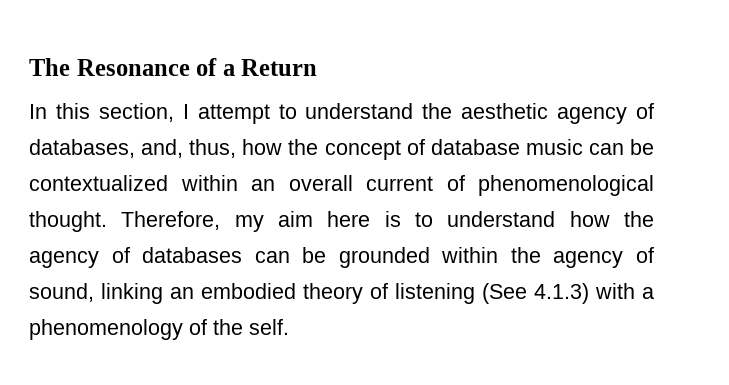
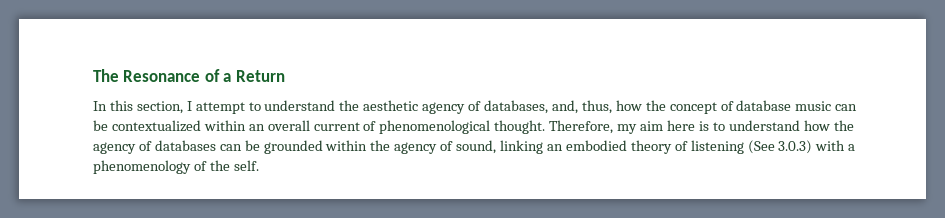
[534,283,589,304] 4.1.3) -> [778,140,813,154] 3.0.3)

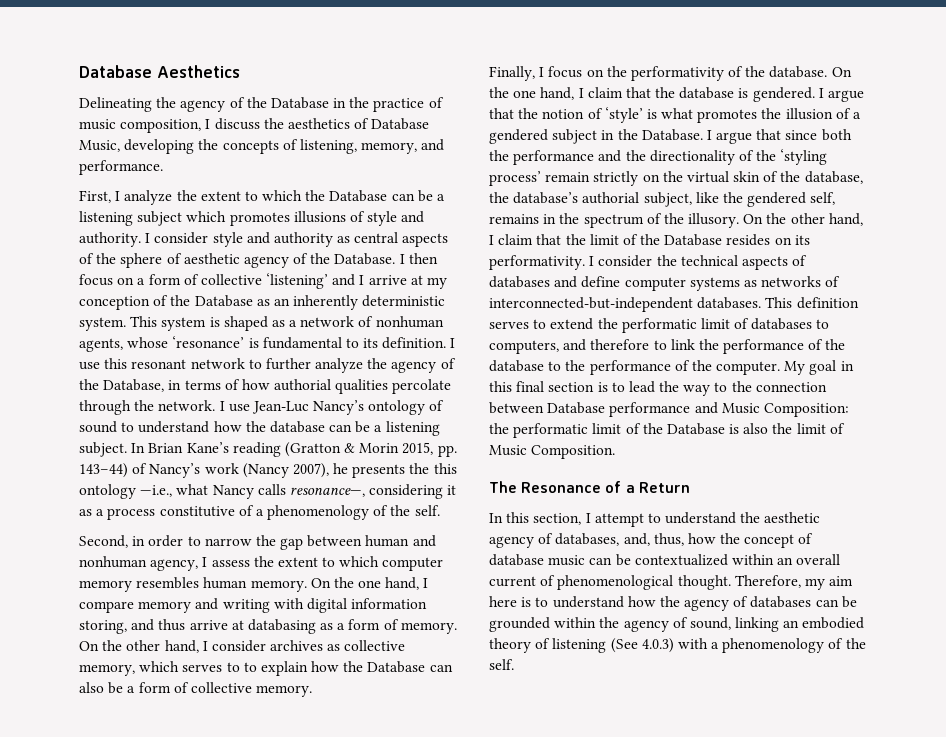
(93, 75) none -> [79,65,240,78] [79,97,444,112] [79,118,430,133] [79,139,445,154] [79,160,163,175] [79,190,446,205] [79,211,425,226] [79,232,449,247] [79,253,438,268] [79,273,448,289] [79,295,446,310] [79,316,444,331] [79,336,456,352] [79,358,456,373] [79,379,452,394] [79,400,445,415] [79,421,440,436] [79,442,457,457] [79,463,457,478] [79,484,457,499] [79,505,440,520] [79,535,436,550] [79,556,444,571] [79,577,429,592] [79,598,428,613] [79,619,457,634] [79,640,406,653] [79,661,453,676] [79,682,313,697] [489,66,852,81] [489,87,865,102] [489,107,862,123] [489,129,852,144] [489,149,828,165] [489,171,863,186] [489,192,836,207] [489,213,863,228] [489,234,810,246] [489,255,808,270] [489,276,841,291] [489,297,859,312] [489,318,830,333] [489,339,846,354] [489,360,854,375] [489,381,827,396] [489,402,849,417] [489,423,845,438] [489,445,616,459] Database Aesthetics // Delineating the agency of the Database in the practice of music composition, I discuss the aesthetics of Database Music, developing the concepts of listening, memory, and performance. // First, I analyze the extent to which the Database can be a listening subject which promotes illusions of style and authority. I consider style and authority as central aspects of the sphere of aesthetic agency of the Database. I then focus on a form of collective ‘listening’ and I arrive at my conception of the Database as an inherently deterministic system. This system is shaped as a network of nonhuman agents, whose ‘resonance’ is fundamental to its definition. I use this resonant network to further analyze the agency of the Database, in terms of how authorial qualities percolate through the network. I use Jean-Luc Nancy’s ontology of sound to understand how the database can be a listening subject. In Brian Kane’s reading (Gratton & Morin 2015, pp. 143–44) of Nancy’s work (Nancy 2007), he presents the this ontology —i.e., what Nancy calls resonance—, considering it as a process constitutive of a phenomenology of the self. // Second, in order to narrow the gap between human and nonhuman agency, I assess the extent to which computer memory resembles human memory. On the one hand, I compare memory and writing with digital information storing, and thus arrive at databasing as a form of memory. On the other hand, I consider archives as collective memory, which serves to to explain how the Database can also be a form of collective memory. // Finally, I focus on the performativity of the database. On the one hand, I claim that the database is gendered. I argue that the notion of ‘style’ is what promotes the illusion of a gendered subject in the Database. I argue that since both the performance and the directionality of the ‘styling process’ remain strictly on the virtual skin of the database, the database’s authorial subject, like the gendered self, remains in the spectrum of the illusory. On the other hand, I claim that the limit of the Database resides on its performativity. I consider the technical aspects of databases and define computer systems as networks of interconnected-but-independent databases. This definition serves to extend the performatic limit of databases to computers, and therefore to link the performance of the database to the performance of the computer. My goal in this final section is to lead the way to the connection between Database performance and Music Composition: the performatic limit of the Database is also the limit of Music Composition. //
[778,140,813,154] 3.0.3) -> [641,638,674,653] 4.0.3)

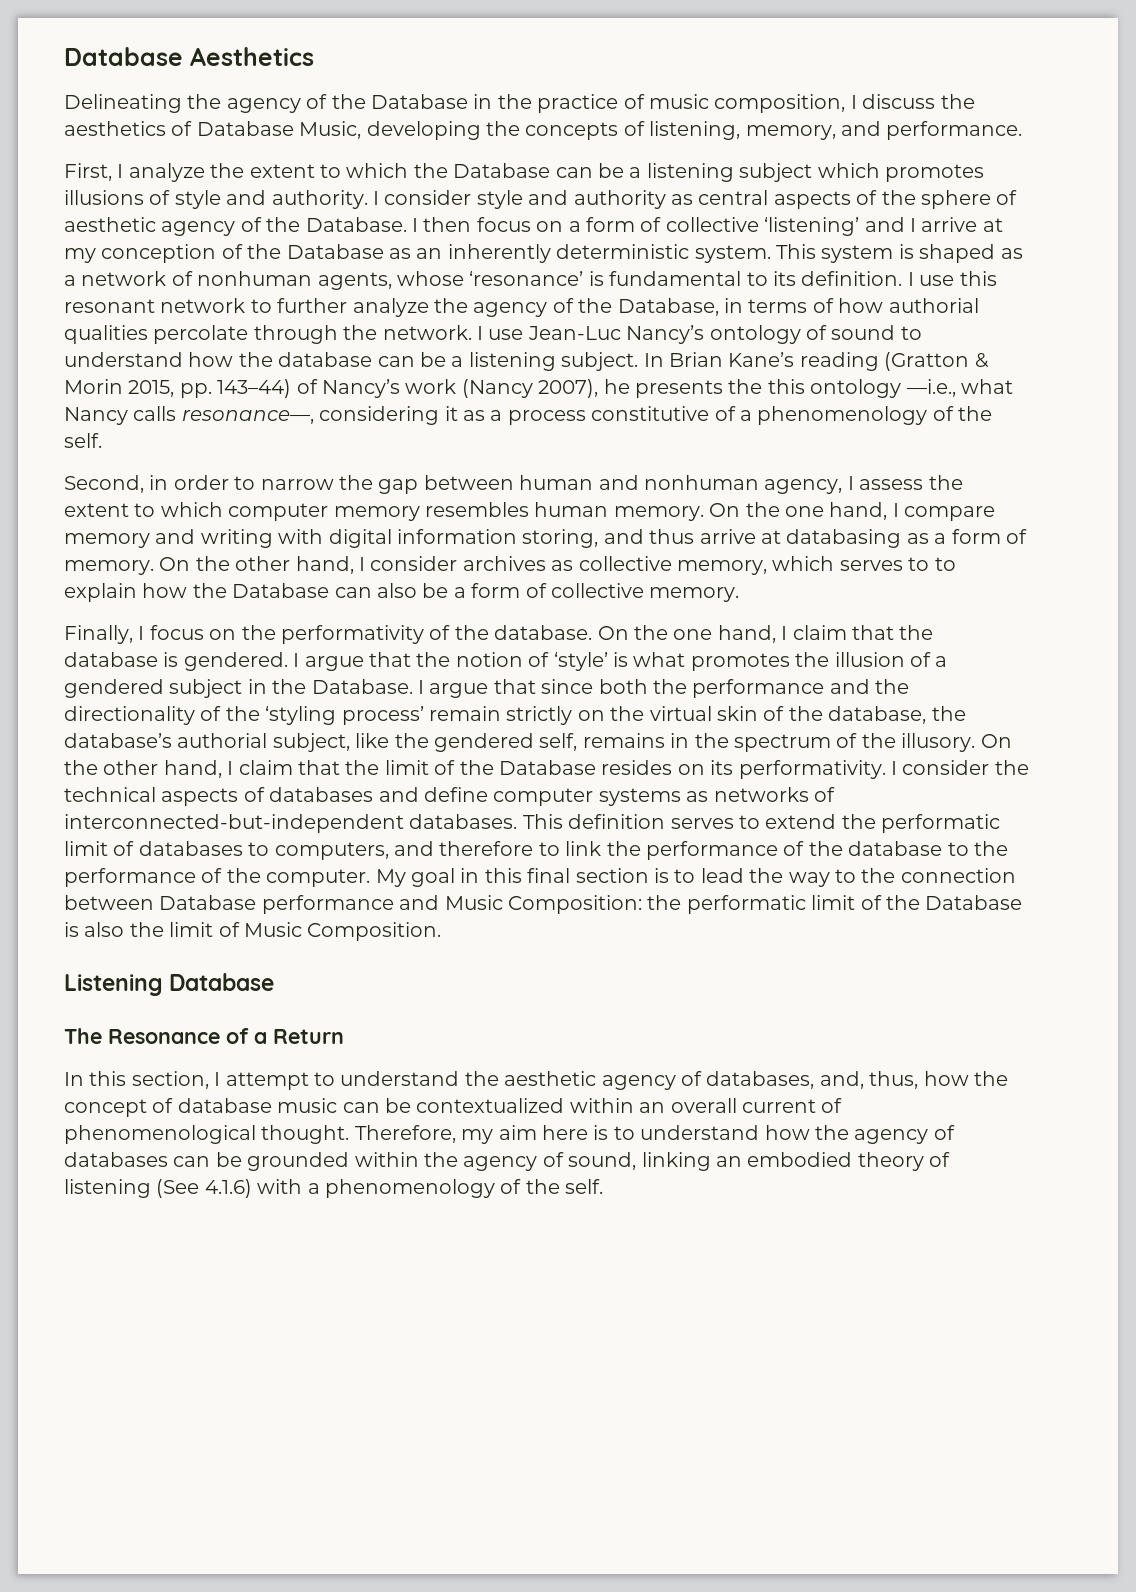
(616, 452) none -> [64,973,275,996] // Listening Database
[641,638,674,653] 4.0.3) -> [204,1179,252,1198] 4.1.6)

